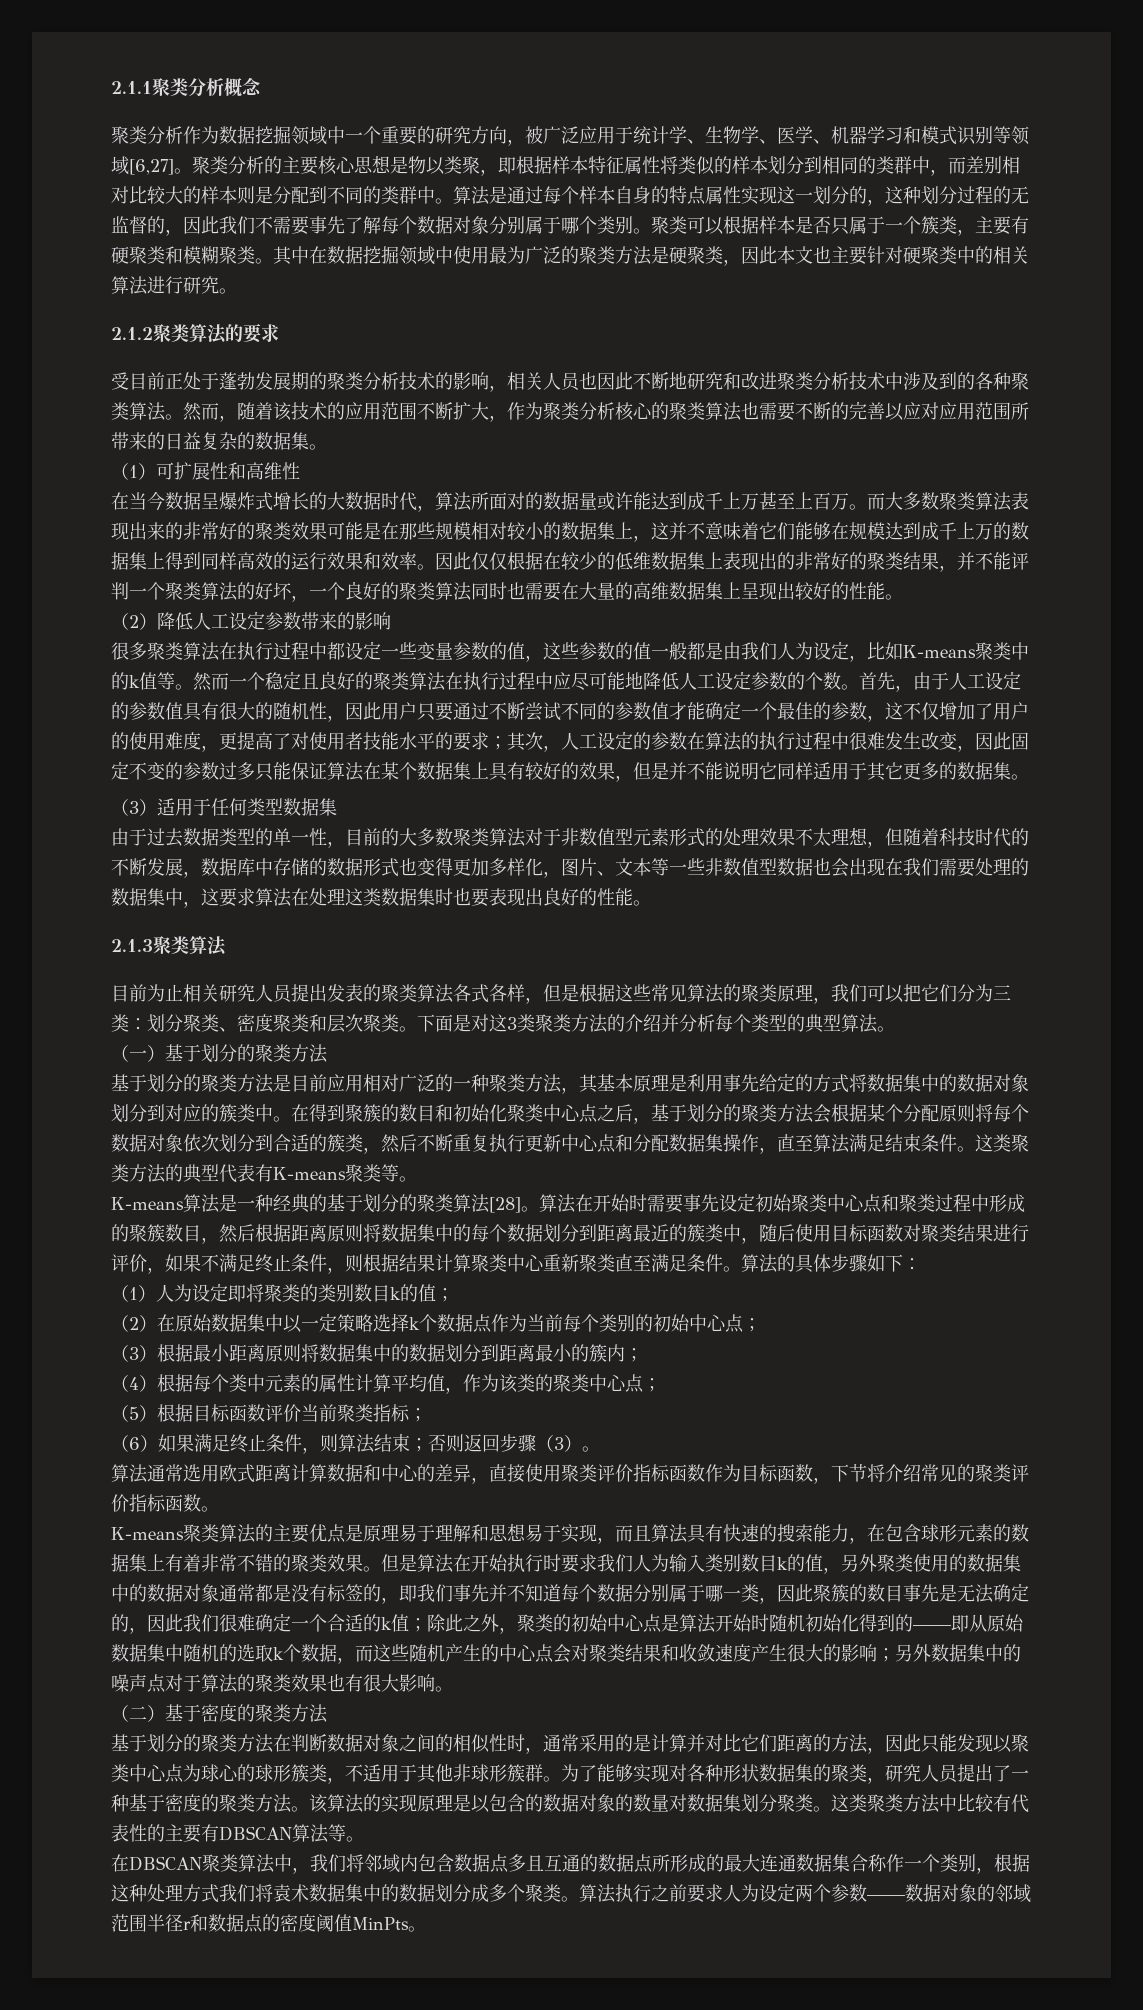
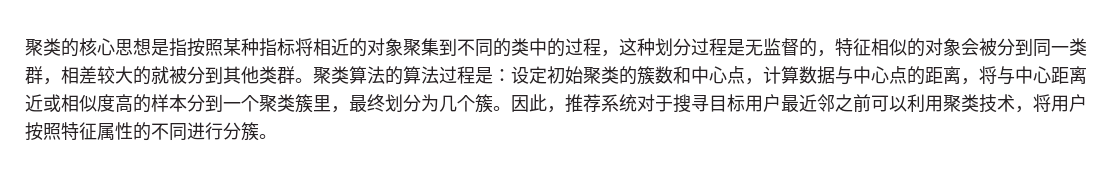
[111,77,262,97] [111,126,1030,146] [111,155,1020,176] [111,186,867,205] 2.1.1聚类分析概念 // 聚类分析作为数据挖掘领域中一个重要的研究方向，被广泛应用于统计学、生物学、医学、机器学习和模式识别等领域[6,27]。聚类分析的主要核心思想是物以类聚，即根据样本特征属性将类似的样本划分到相同的类群中，而差别相对比较大的样本则是分配到不同的类群中。算法是通过每个样本自身的特点属性实现这一划分的 -> [25,38,601,57] 聚类的核心思想是指按照某种指标将相近的对象聚集到不同的类中的过程
[993,186,1011,204] 的 -> [727,39,745,56] 是
[183,216,1029,236] [111,246,1029,266] [111,276,237,295] [111,324,279,344] [111,372,1029,392] [111,401,1029,422] [111,432,327,450] [111,462,300,480] [111,492,1029,512] [111,522,1029,542] [111,552,1029,572] [111,582,903,602] [111,611,391,630] [111,641,1029,662] [111,671,1021,692] [111,701,1029,722] [111,731,1029,752] [111,761,1029,782] [111,798,337,816] [111,827,1029,848] [111,858,1029,878] [111,888,651,908] [111,936,227,956] [111,984,1011,1004] [111,1014,895,1033] [111,1044,328,1063] [111,1073,1029,1094] [111,1104,1029,1124] [111,1134,1029,1154] [111,1164,417,1183] [111,1193,1025,1213] [111,1224,1029,1244] [111,1254,921,1274] [111,1283,454,1302] [111,1313,761,1333] [111,1344,643,1363] [111,1374,661,1394] [111,1404,427,1422] [111,1434,600,1454] [111,1464,1029,1484] [111,1494,219,1512] [111,1523,1029,1544] [111,1554,1021,1574] [111,1583,1029,1604] [111,1613,1024,1634] [111,1644,1021,1664] [111,1674,453,1693] [111,1704,328,1723] [111,1734,1029,1754] [111,1764,1029,1784] [111,1794,1029,1813] [111,1824,364,1843] [111,1854,1030,1874] [111,1883,1031,1903] [111,1914,409,1933] 因此我们不需要事先了解每个数据对象分别属于哪个类别。聚类可以根据样本是否只属于一个簇类，主要有硬聚类和模糊聚类。其中在数据挖掘领域中使用最为广泛的聚类方法是硬聚类，因此本文也主要针对硬聚类中的相关算法进行研究。 // 2.1.2聚类算法的要求 // 受目前正处于蓬勃发展期的聚类分析技术的影响，相关人员也因此不断地研究和改进聚类分析技术中涉及到的各种聚类算法。然而，随着该技术的应用范围不断扩大，作为聚类分析核心的聚类算法也需要不断的完善以应对应用范围所带来的日益复杂的数据集。 // （1）可扩展性和高维性 // 在当今数据呈爆炸式增长的大数据时代，算法所面对的数据量或许能达到成千上万甚至上百万。而大多数聚类算法表现出来的非常好的聚类效果可能是在那些规模相对较小的数据集上，这并不意味着它们能够在规模达到成千上万的数据集上得到同样高效的运行效果和效率。因此仅仅根据在较少的低维数据集上表现出的非常好的聚类结果，并不能评判一个聚类算法的好坏，一个良好的聚类算法同时也需要在大量的高维数据集上呈现出较好的性能。 // （2）降低人工设定参数带来的影响 // 很多聚类算法在执行过程中都设定一些变量参数的值，这些参数的值一般都是由我们人为设定，比如K-means聚类中的k值等。然而一个稳定且良好的聚类算法在执行过程中应尽可能地降低人工设定参数的个数。首先，由于人工设定的参数值具有很大的随机性，因此用户只要通过不断尝试不同的参数值才能确定一个最佳的参数，这不仅增加了用户的使用难度，更提高了对使用者技能水平的要求；其次，人工设定的参数在算法的执行过程中很难发生改变，因此固定不变的参数过多只能保证算法在某个数据集上具有较好的效果，但是并不能说明它同样适用于其它更多的数据集。 // （3）适用于任何类型数据集 // 由于过去数据类型的单一性，目前的大多数聚类算法对于非数值型元素形式的处理效果不太理想，但随着科技时代的不断发展，数据库中存储的数据形式也变得更加多样化，图片、文本等一些非数值型数据也会出现在我们需要处理的数据集中，这要求算法在处理这类数据集时也要表现出良好的性能。 // 2.1.3聚类算法 // 目前为止相关研究人员提出发表的聚类算法各式各样，但是根据这些常见算法的聚类原理，我们可以把它们分为三类：划分聚类、密度聚类和层次聚类。下面是对这3类聚类方法的介绍并分析每个类型的典型算法。 // （一）基于划分的聚类方法 // 基于划分的聚类方法是目前应用相对广泛的一种聚类方法，其基本原理是利用事先给定的方式将数据集中的数据对象划分到对应的簇类中。在得到聚簇的数目和初始化聚类中心点之后，基于划分的聚类方法会根据某个分配原则将每个数据对象依次划分到合适的簇类，然后不断重复执行更新中心点和分配数据集操作，直至算法满足结束条件。这类聚类方法的典型代表有K-means聚类等。 // K-means算法是一种经典的基于划分的聚类算法[28]。算法在开始时需要事先设定初始聚类中心点和聚类过程中形成的聚簇数目，然后根据距离原则将数据集中的每个数据划分到距离最近的簇类中，随后使用目标函数对聚类结果进行评价，如果不满足终止条件，则根据结果计算聚类中心重新聚类直至满足条件。算法的具体步骤如下： // （1）人为设定即将聚类的类别数目k的值； // （2）在原始数据集中以一定策略选择k个数据点作为当前每个类别的初始中心点； // （3）根据最小距离原则将数据集中的数据划分到距离最小的簇内； // （4）根据每个类中元素的属性计算平均值，作为该类的聚类中心点； // （5）根据目标函数评价当前聚类指标； // （6）如果满足终止条件，则算法结束；否则返回步骤（3）。 // 算法通常选用欧式距离计算数据和中心的差异，直接使用聚类评价指标函数作为目标函数，下节将介绍常见的聚类评价指标函数。 // K-means聚类算法的主要优点是原理易于理解和思想易于实现，而且算法具有快速的搜索能力，在包含球形元素的数据集上有着非常不错的聚类效果。但是算法在开始执行时要求我们人为输入类别数目k的值，另外聚类使用的数据集中的数据对象通常都是没有标签的，即我们事先并不知道每个数据分别属于哪一类，因此聚簇的数目事先是无法确定的，因此我们很难确定一个合适的k值；除此之外，聚类的初始中心点是算法开始时随机初始化得到的——即从原始数据集中随机的选取k个数据，而这些随机产生的中心点会对聚类结果和收敛速度产生很大的影响；另外数据集中的噪声点对于算法的聚类效果也有很大影响。 // （二）基于密度的聚类方法 // 基于划分的聚类方法在判断数据对象之间的相似性时，通常采用的是计算并对比它们距离的方法，因此只能发现以聚类中心点为球心的球形簇类，不适用于其他非球形簇群。为了能够实现对各种形状数据集的聚类，研究人员提出了一种基于密度的聚类方法。该算法的实现原理是以包含的数据对象的数量对数据集划分聚类。这类聚类方法中比较有代表性的主要有DBSCAN算法等。 // 在DBSCAN聚类算法中，我们将邻域内包含数据点多且互通的数据点所形成的最大连通数据集合称作一个类别，根据这种处理方式我们将袁术数据集中的数据划分成多个聚类。算法执行之前要求人为设定两个参数——数据对象的邻域范围半径r和数据点的密度阈值MinPts -> [835,38,1087,57] [25,66,1087,85] [25,94,1087,113] [25,122,259,141] 特征相似的对象会被分到同一类群，相差较大的就被分到其他类群。聚类算法的算法过程是：设定初始聚类的簇数和中心点，计算数据与中心点的距离，将与中心距离近或相似度高的样本分到一个聚类簇里，最终划分为几个簇。因此，推荐系统对于搜寻目标用户最近邻之前可以利用聚类技术，将用户按照特征属性的不同进行分簇

